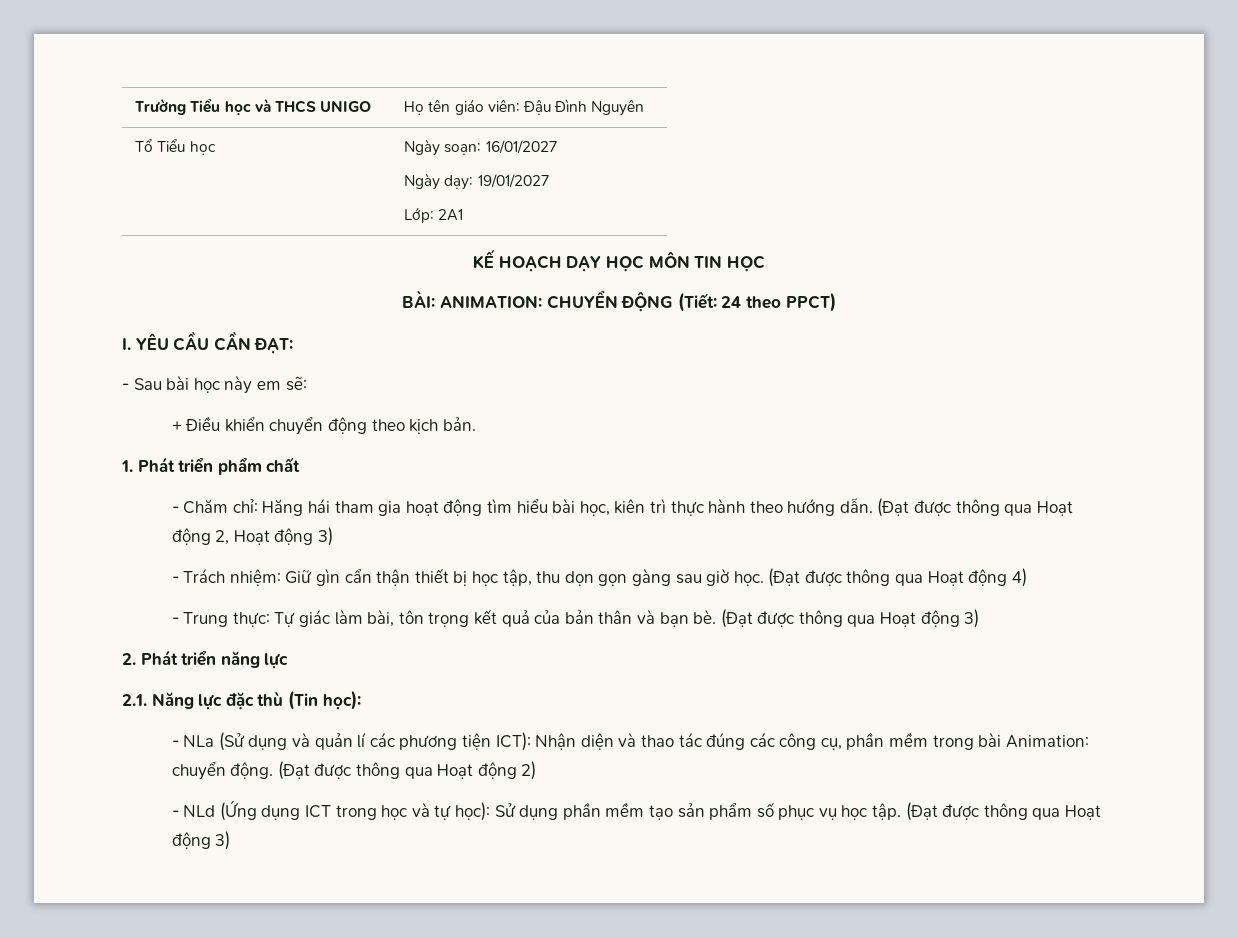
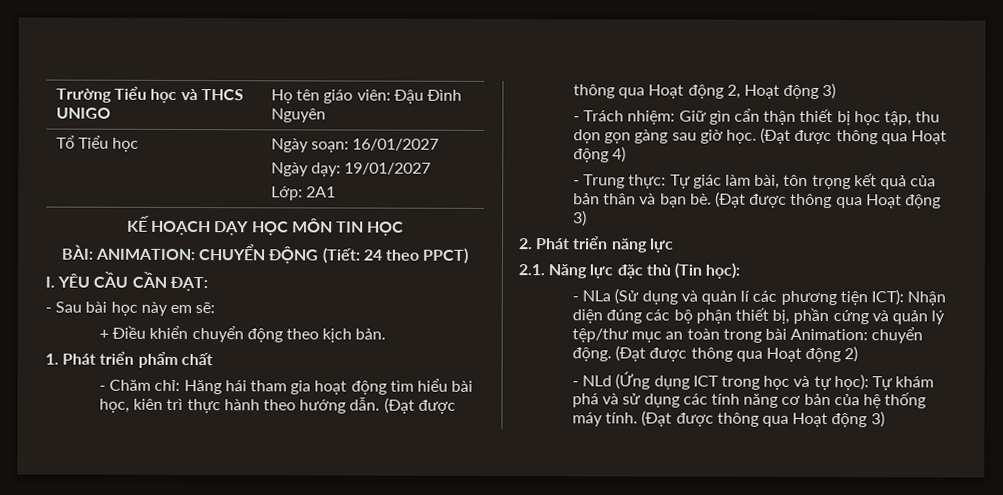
[618,732,929,750] và thao tác đúng các công cụ, phần mềm -> [606,307,946,325] [572,328,720,343] đúng các bộ phận thiết bị, phần cứng và quản lý tệp/thư mục an toàn
[494,802,902,820] Sử dụng phần mềm tạo sản phẩm số phục vụ học tập. -> [871,376,935,391] [572,392,927,409] [572,412,639,427] Tự khám phá và sử dụng các tính năng cơ bản của hệ thống máy tính.

